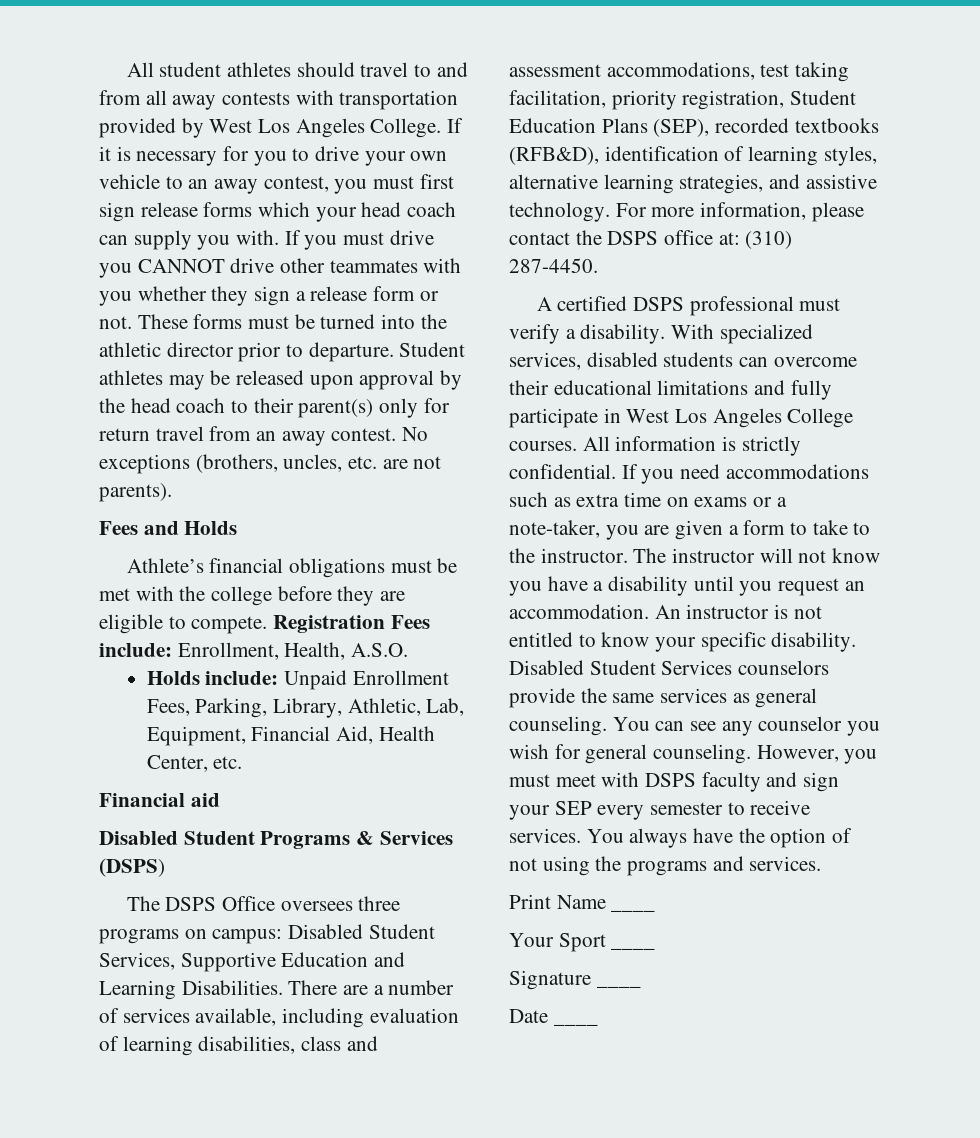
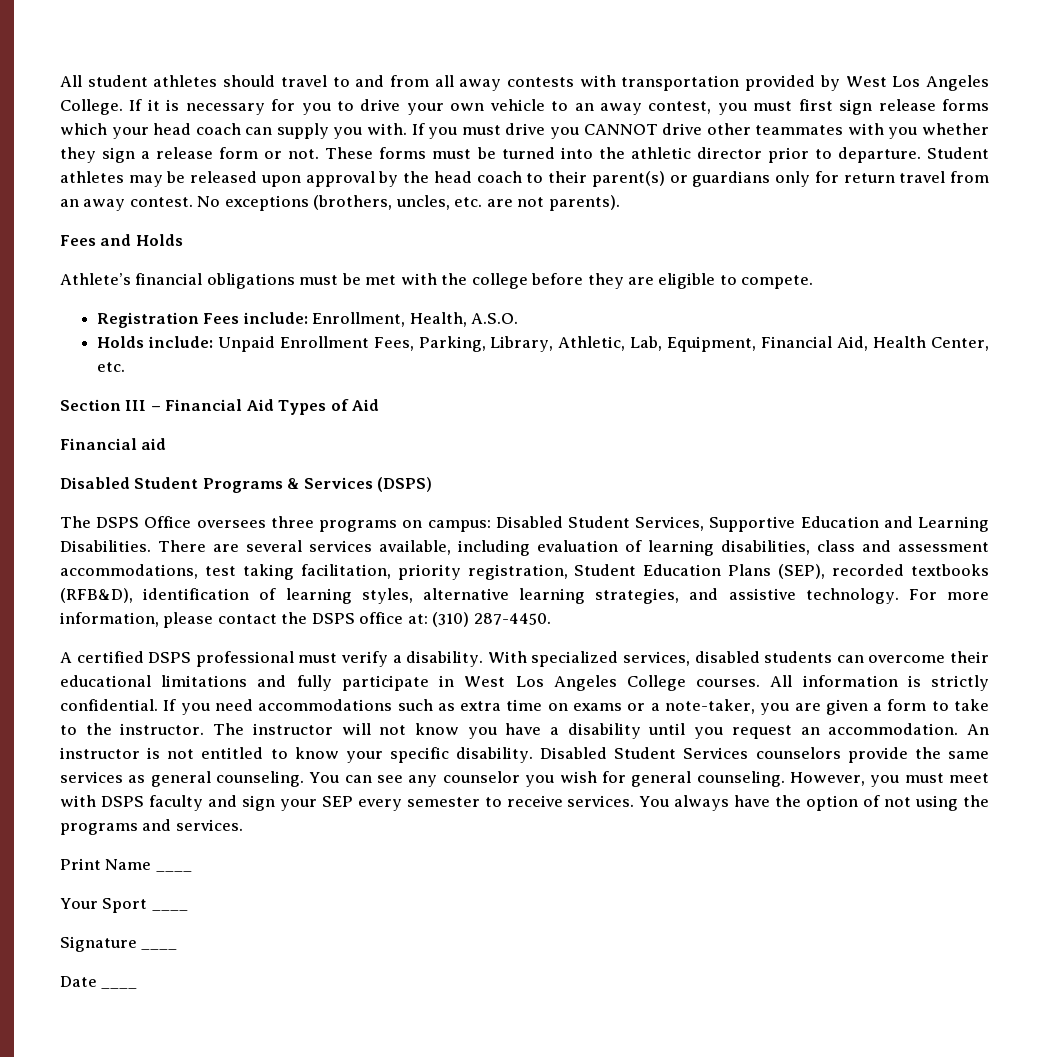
(374, 408) none -> [669,171,771,187] or guardians
(268, 625) none -> (814, 282) //
(243, 762) none -> [60,399,380,415] // Section III – Financial Aid Types of Aid
[373,980,455,995] [99,1008,119,1023] a number of -> [246,540,302,552] several

